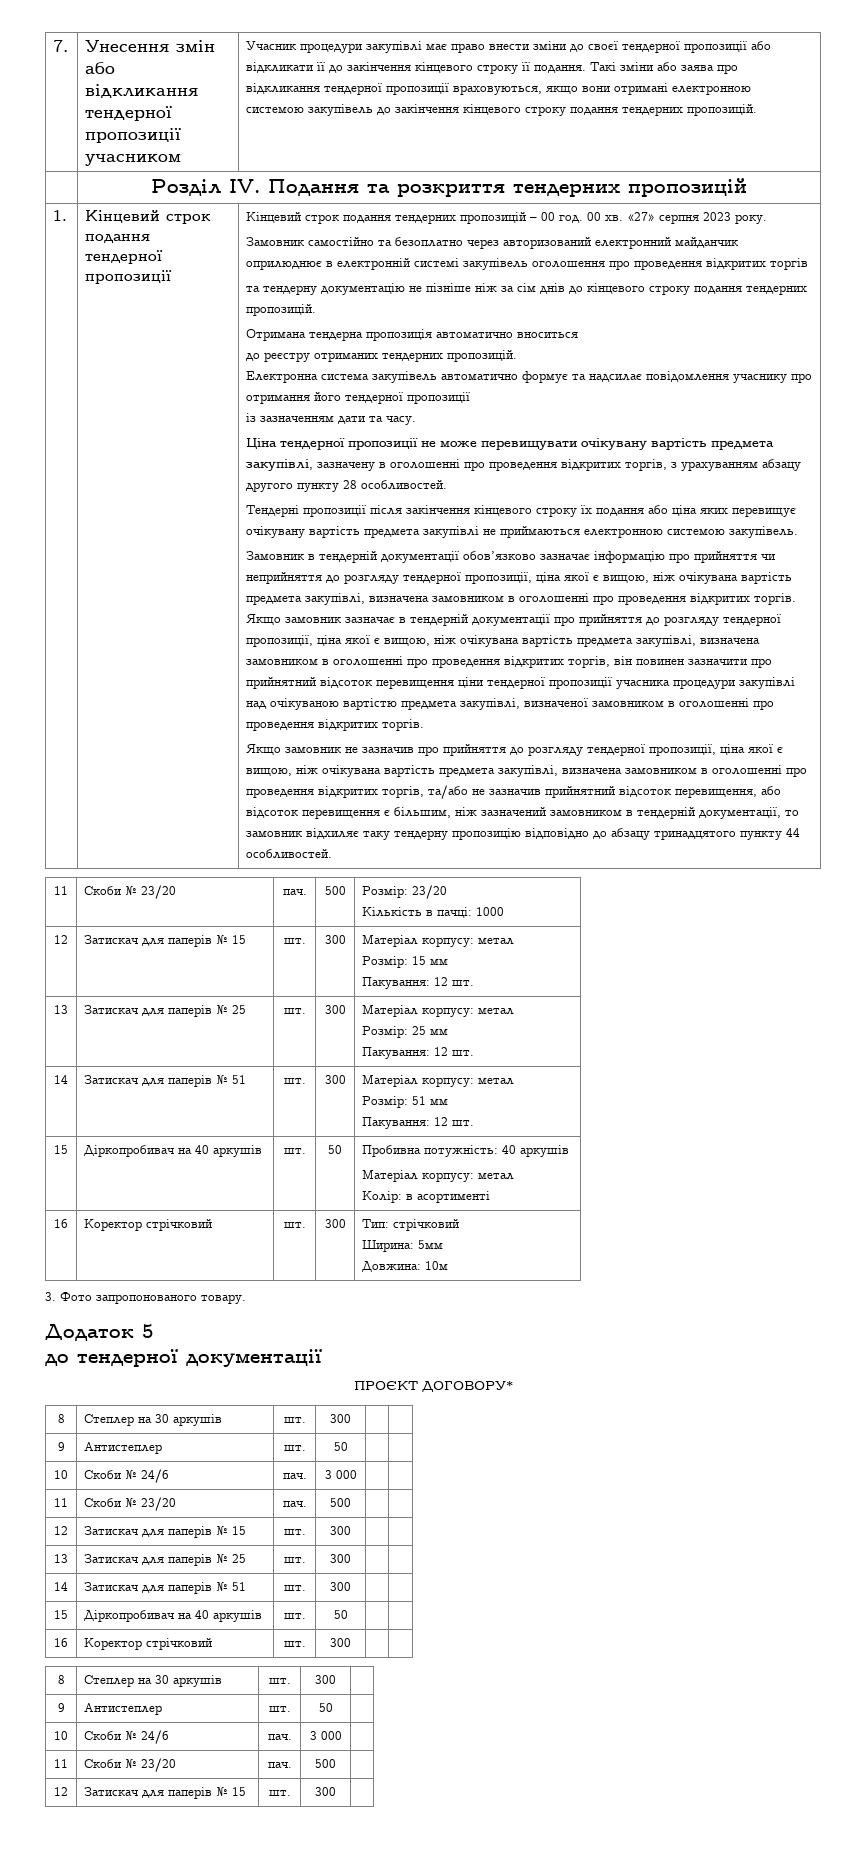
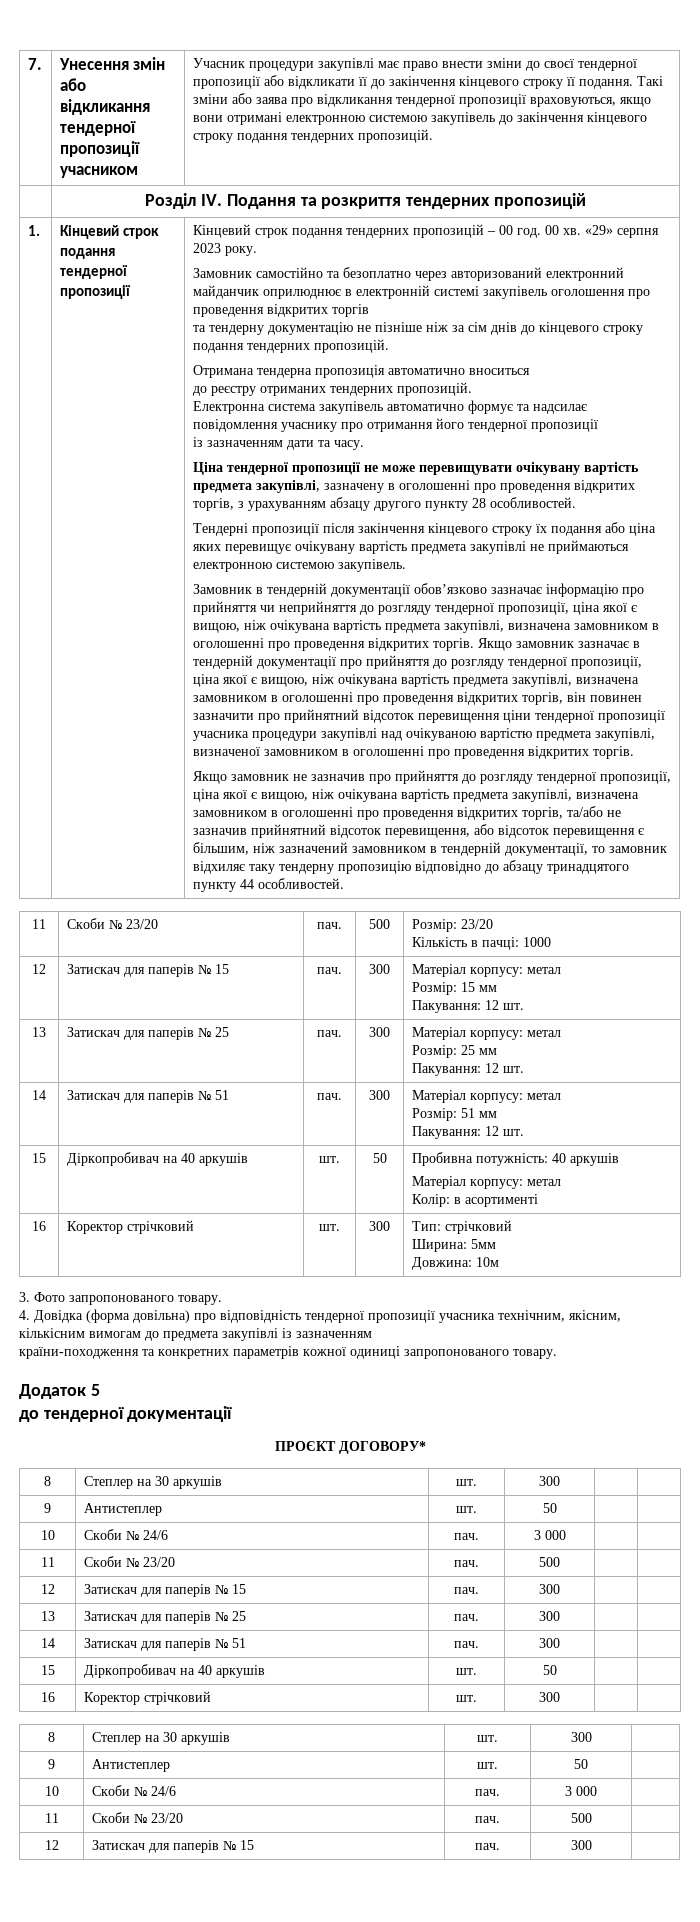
[627,212,656,221] «27» -> [584,225,613,235] «29»
[283,938,306,944] шт. -> [317,967,342,974] пач.
[283,1008,306,1014] шт. -> [317,1030,342,1037] пач.
[283,1078,306,1084] шт. -> [317,1093,342,1100] пач.
(246, 1299) none -> [19,1309,621,1323] [19,1328,372,1341] [19,1346,557,1359] // 4. Довідка (форма довільна) про відповідність тендерної пропозиції учасника технічним, якісним, кількісним вимогам до предмета закупівлі із зазначенням // країни-походження та конкретних параметрів кожної одиниці запропонованого товару.
[283,1529,306,1535] шт. -> [454,1587,479,1594] пач.
[283,1557,306,1563] шт. -> [454,1614,479,1621] пач.
[283,1585,306,1591] шт. -> [454,1641,479,1648] пач.
[268,1790,291,1796] шт. -> [475,1843,500,1850] пач.

